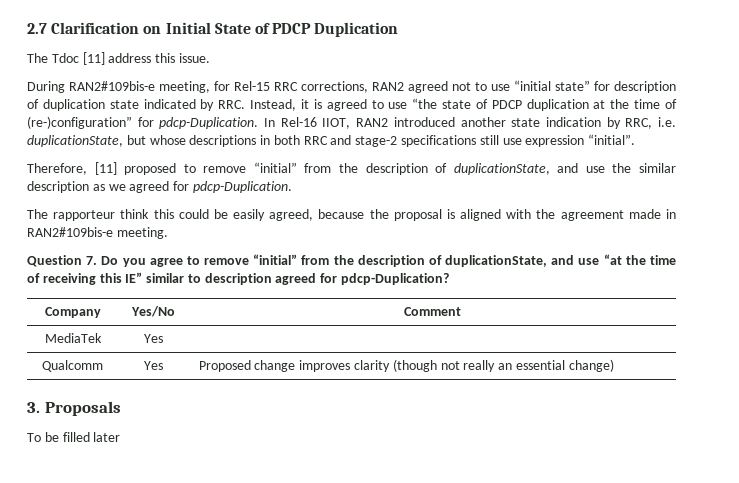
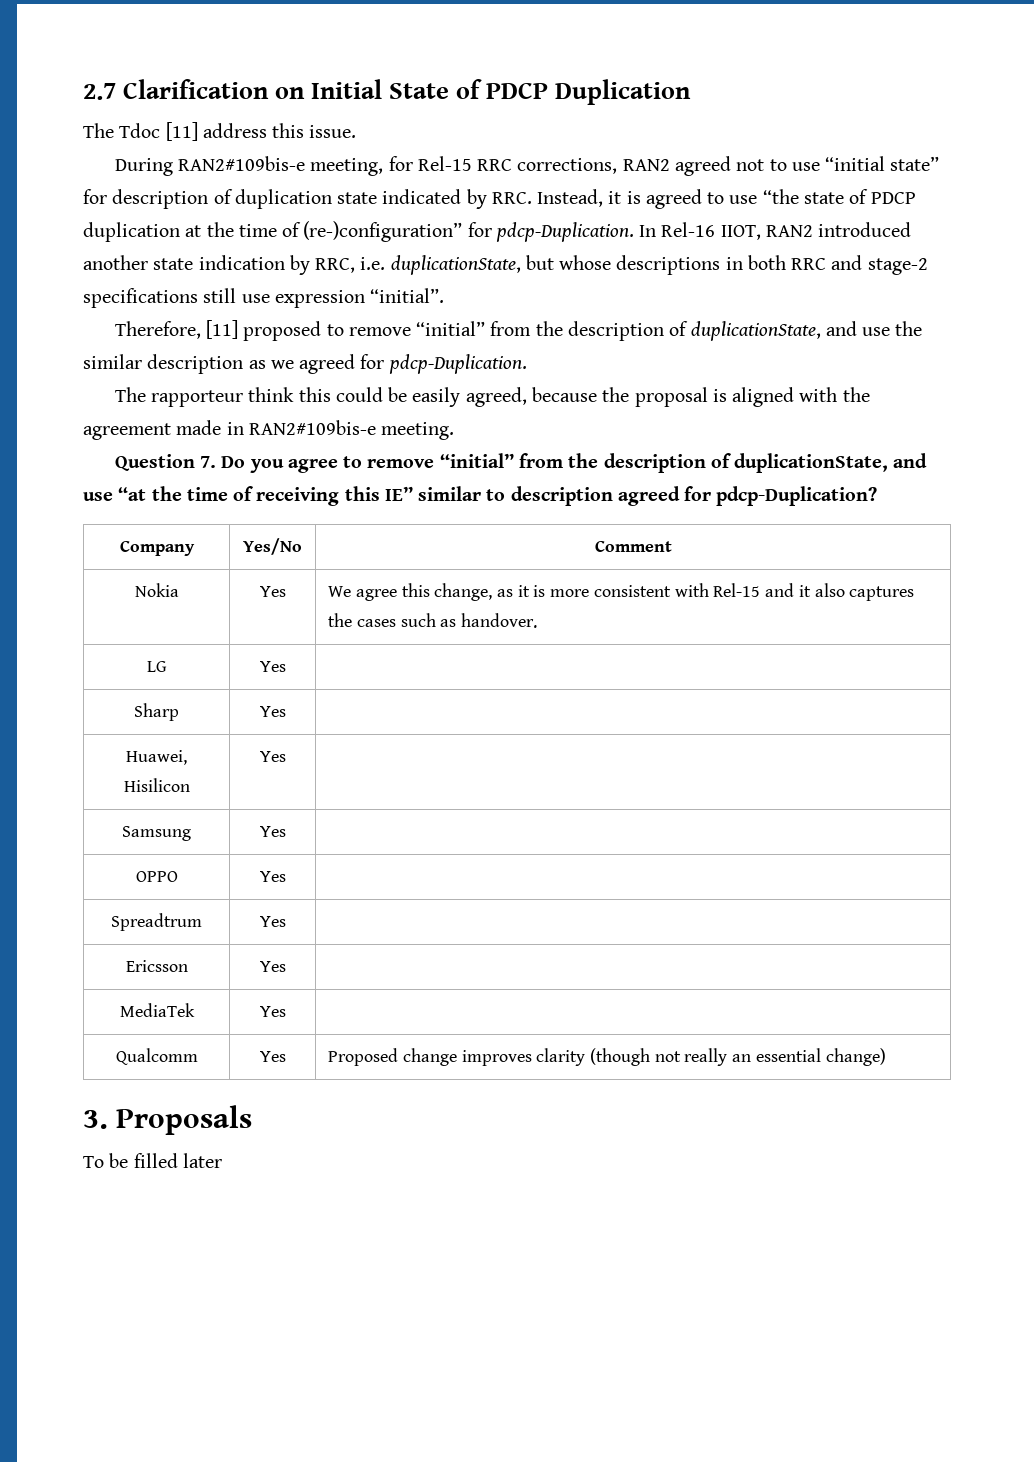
(461, 311) none -> [134,583,179,597] [259,586,286,597] [328,583,915,601] [328,613,537,628] [146,661,167,672] [259,661,286,672] [134,703,179,721] [259,706,286,717] [126,750,187,765] [123,778,190,792] [259,751,286,762] [122,826,191,841] [259,826,286,837] [135,871,178,882] [259,871,286,882] [111,913,202,931] [259,916,286,927] [125,960,188,972] [259,961,286,972] // Nokia | Yes | We agree this change, as it is more consistent with Rel-15 and it also captures the cases such as handover. // LG | Yes | // Sharp | Yes | // Huawei, Hisilicon | Yes | // Samsung | Yes | // OPPO | Yes | // Spreadtrum | Yes | // Ericsson | Yes |

